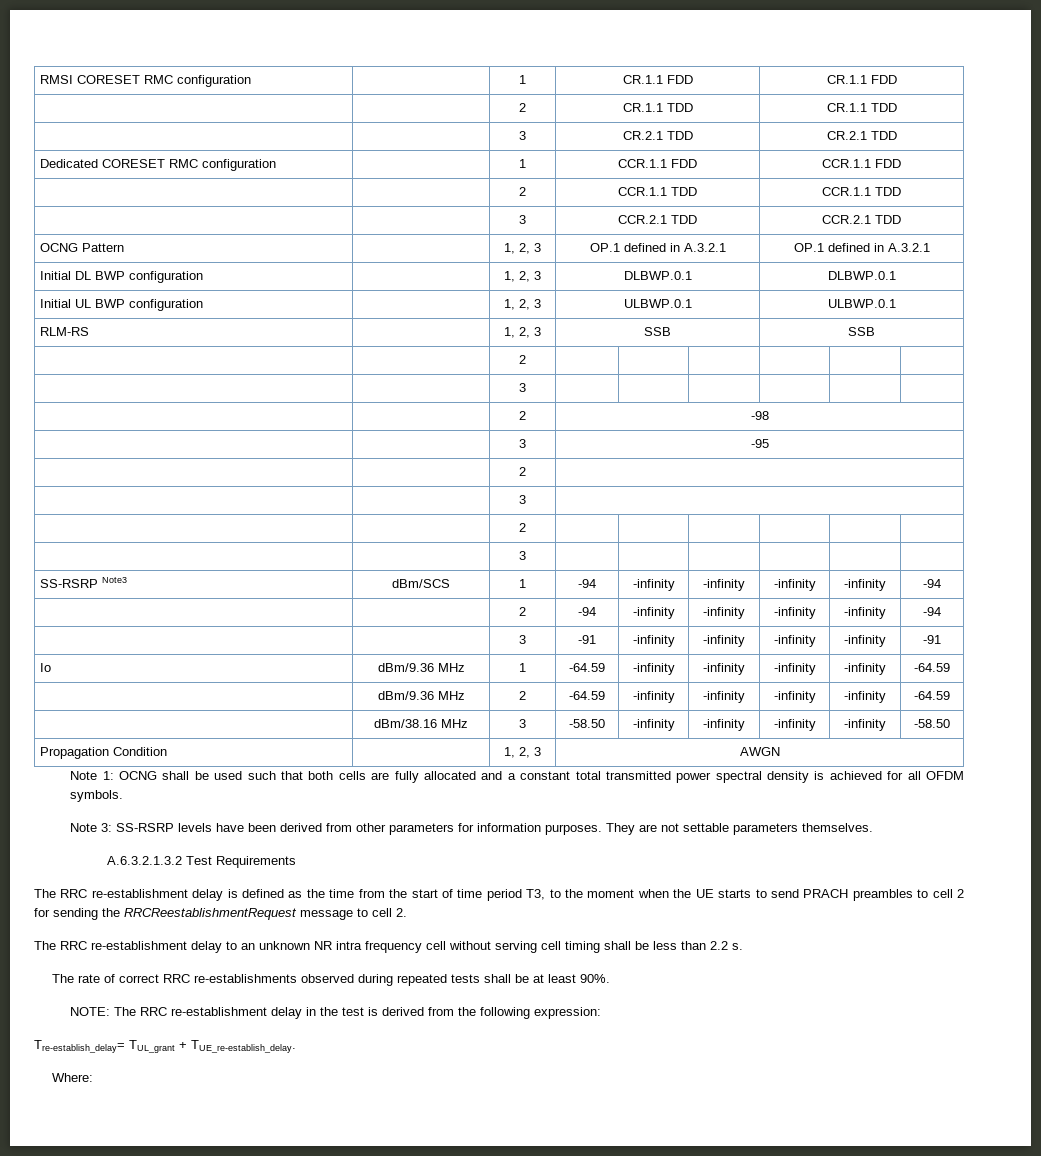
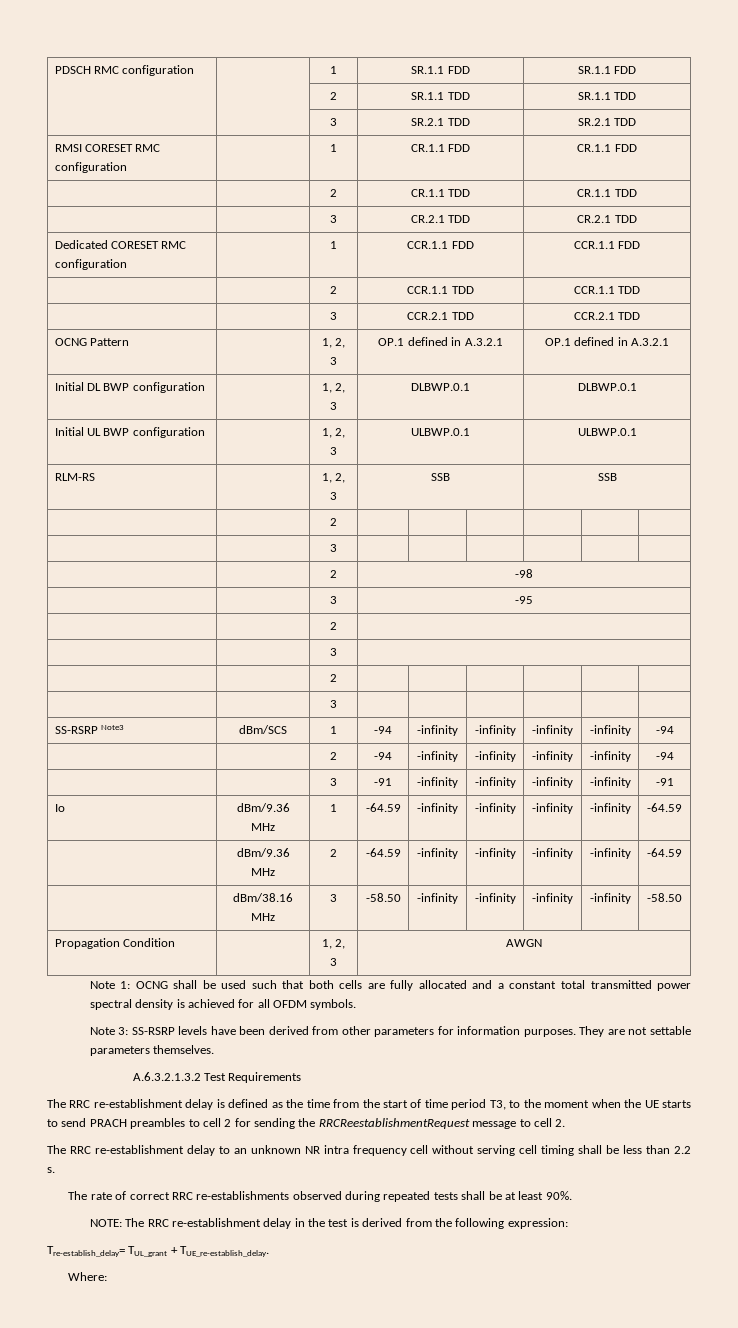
(40, 79) none -> [54,65,195,76] [330,66,337,74] [411,66,470,74] [577,66,637,74] [330,92,337,100] [411,92,470,100] [577,92,637,100] [330,118,337,126] [411,118,470,126] [577,118,637,126] PDSCH RMC configuration | | 1 | SR.1.1 FDD | SR.1.1 FDD // | | 2 | SR.1.1 TDD | SR.1.1 TDD // | | 3 | SR.2.1 TDD | SR.2.1 TDD //

